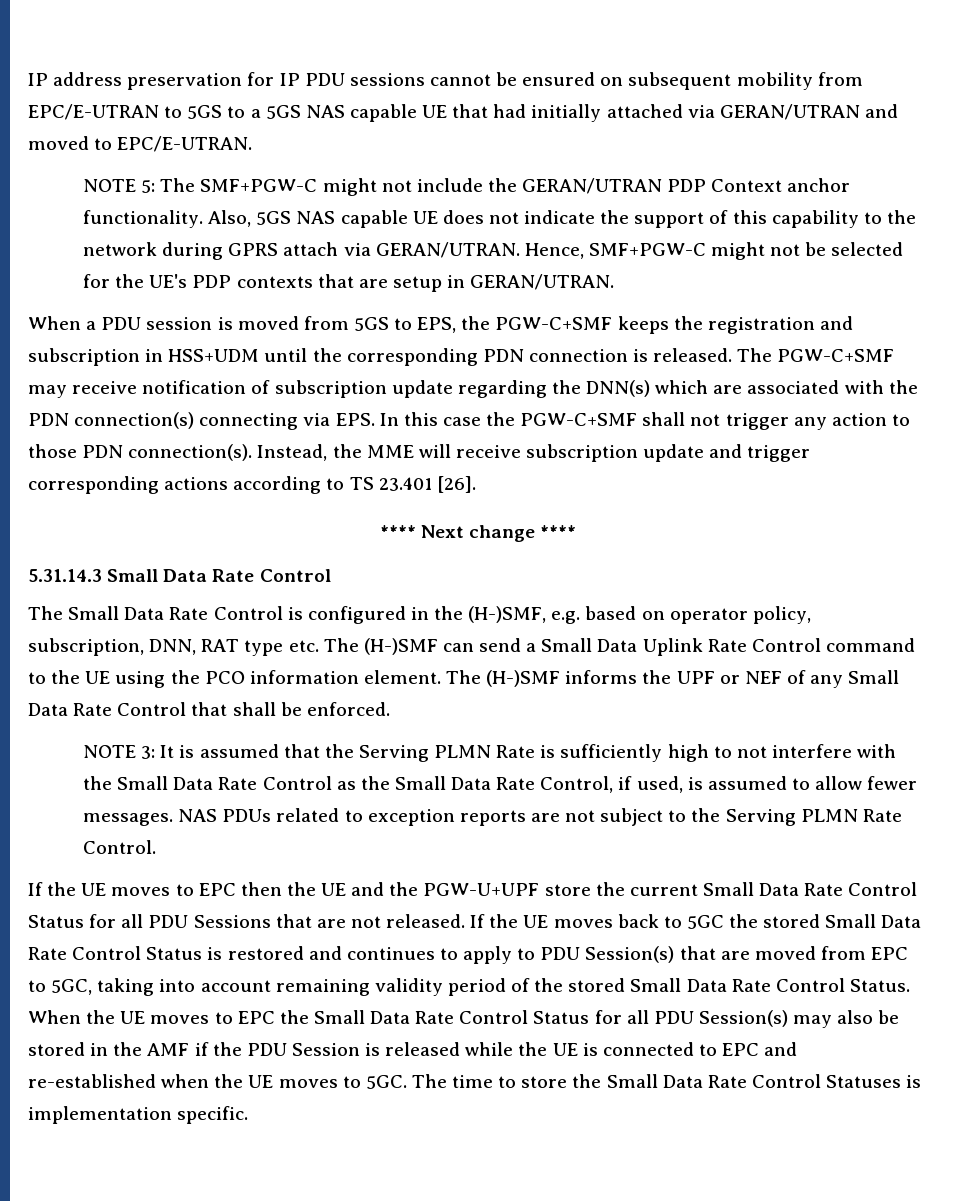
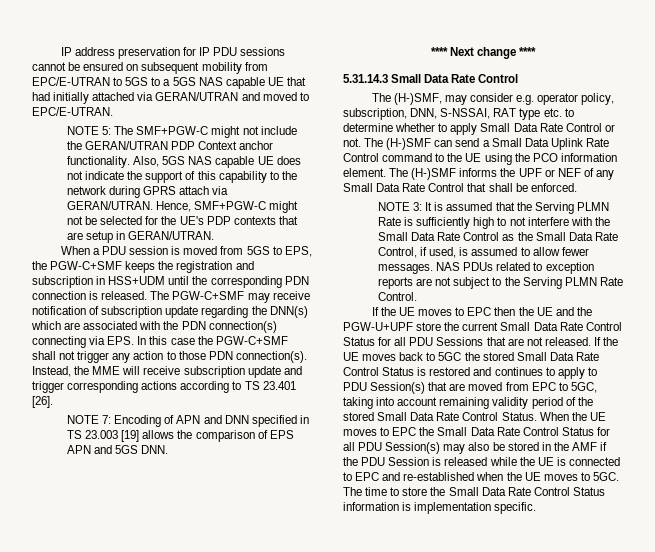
(476, 484) none -> [66,415,309,427] [66,430,294,442] [66,445,169,454] // NOTE 7: Encoding of APN and DNN specified in TS 23.003 [19] allows the comparison of EPS APN and 5GS DNN.
[68,606,811,624] [28,638,319,656] Small Data Rate Control is configured in the (H-)SMF, e.g. based on operator policy, subscription, DNN, RAT type etc. -> [393,93,615,105] [343,108,574,120] [343,123,615,135] [343,138,361,147] (H-)SMF, may consider e.g. operator policy, subscription, DNN, S-NSSAI, RAT type etc. to determine whether to apply Small Data Rate Control or not.
[826,1075,902,1088] Statuses -> [572,487,605,496] [343,502,399,511] Status information

